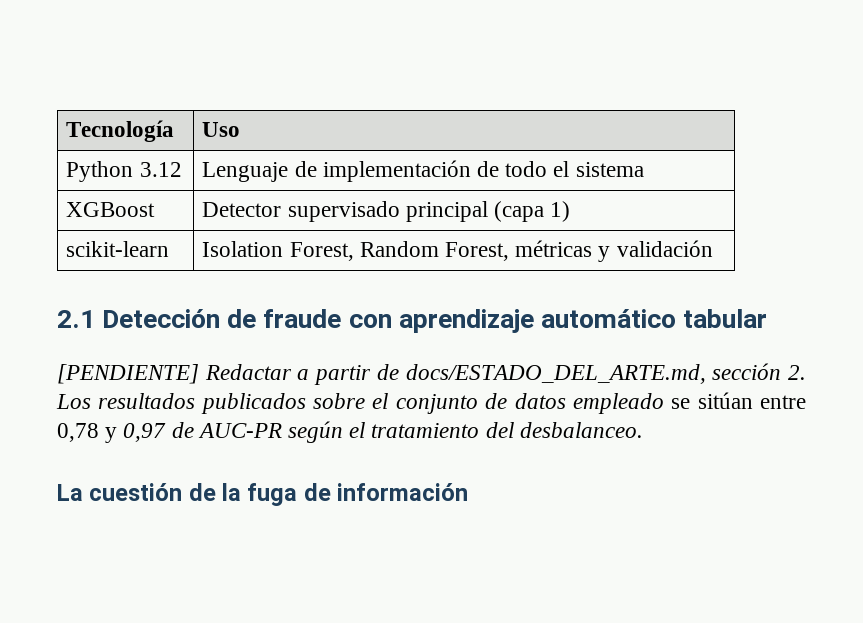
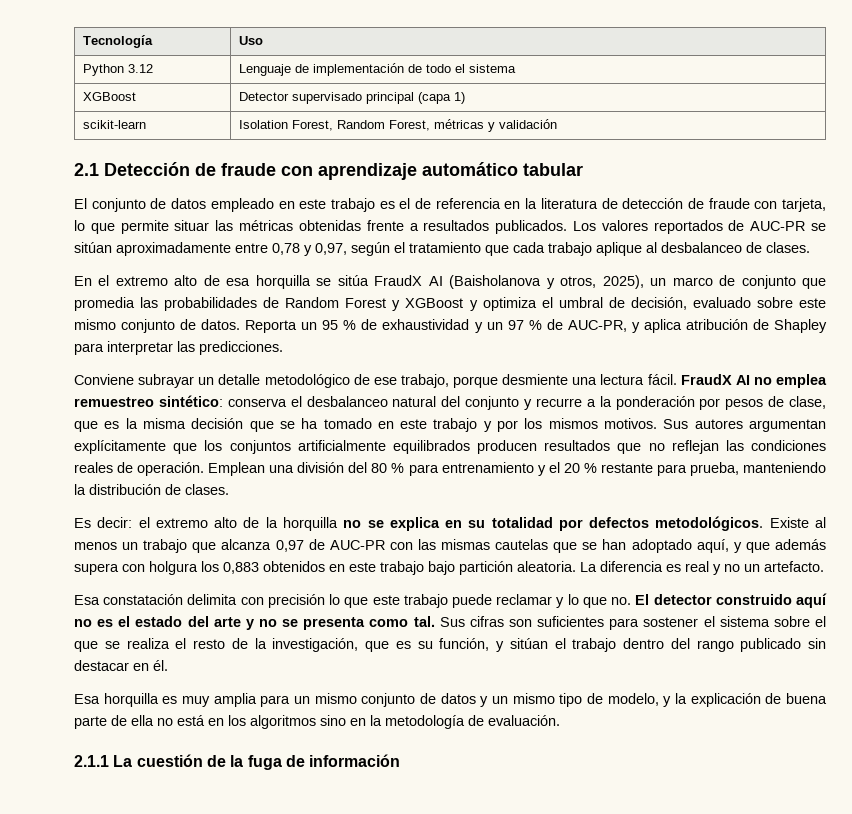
[57,363,806,385] [56,393,664,414] [PENDIENTE] Redactar a partir de docs/ESTADO_DEL_ARTE.md, sección 2. Los resultados publicados sobre el conjunto de datos empleado -> [74,198,827,212] [74,220,806,234] El conjunto de datos empleado en este trabajo es el de referencia en la literatura de detección de fraude con tarjeta, lo que permite situar las métricas obtenidas frente a resultados publicados. Los valores reportados de AUC-PR
(753, 400) none -> [116,242,231,256] aproximadamente
[123,421,643,443] 0,97 de AUC-PR según el tratamiento del desbalanceo. // -> [315,242,810,256] [74,275,827,289] [74,297,826,311] [74,319,827,333] [74,341,283,355] [74,374,827,388] [74,395,826,410] [74,418,826,432] [74,440,826,454] [74,462,826,476] [74,484,229,495] [74,516,827,531] [74,539,826,553] [74,561,824,575] [74,593,827,608] [74,616,826,630] [74,638,826,652] [74,660,168,671] [74,693,827,707] [74,715,560,729] [74,755,109,767] 0,97, según el tratamiento que cada trabajo aplique al desbalanceo de clases. // En el extremo alto de esa horquilla se sitúa FraudX AI (Baisholanova y otros, 2025), un marco de conjunto que promedia las probabilidades de Random Forest y XGBoost y optimiza el umbral de decisión, evaluado sobre este mismo conjunto de datos. Reporta un 95 % de exhaustividad y un 97 % de AUC-PR, y aplica atribución de Shapley para interpretar las predicciones. // Conviene subrayar un detalle metodológico de ese trabajo, porque desmiente una lectura fácil. FraudX AI no emplea remuestreo sintético: conserva el desbalanceo natural del conjunto y recurre a la ponderación por pesos de clase, que es la misma decisión que se ha tomado en este trabajo y por los mismos motivos. Sus autores argumentan explícitamente que los conjuntos artificialmente equilibrados producen resultados que no reflejan las condiciones reales de operación. Emplean una división del 80 % para entrenamiento y el 20 % restante para prueba, manteniendo la distribución de clases. // Es decir: el extremo alto de la horquilla no se explica en su totalidad por defectos metodológicos. Existe al menos un trabajo que alcanza 0,97 de AUC-PR con las mismas cautelas que se han adoptado aquí, y que además supera con holgura los 0,883 obtenidos en este trabajo bajo partición aleatoria. La diferencia es real y no un artefacto. // Esa constatación delimita con precisión lo que este trabajo puede reclamar y lo que no. El detector construido aquí no es el estado del arte y no se presenta como tal. Sus cifras son suficientes para sostener el sistema sobre el que se realiza el resto de la investigación, que es su función, y sitúan el trabajo dentro del rango publicado sin destacar en él. // Esa horquilla es muy amplia para un mismo conjunto de datos y un mismo tipo de modelo, y la explicación de buena parte de ella no está en los algoritmos sino en la metodología de evaluación. // 2.1.1

